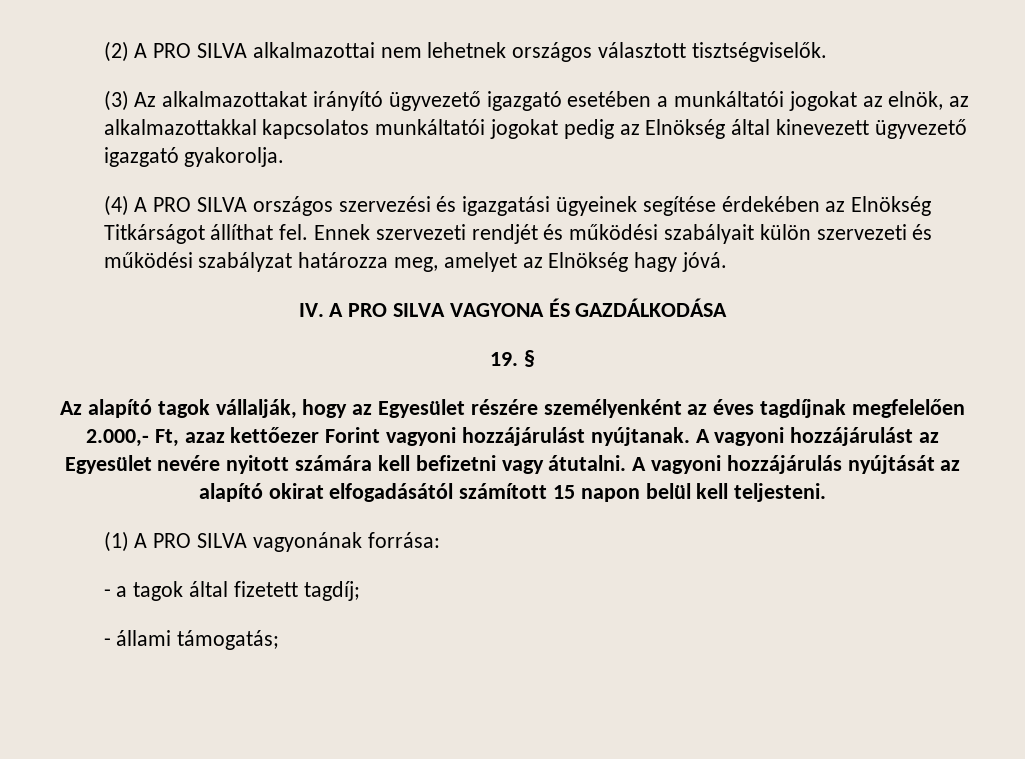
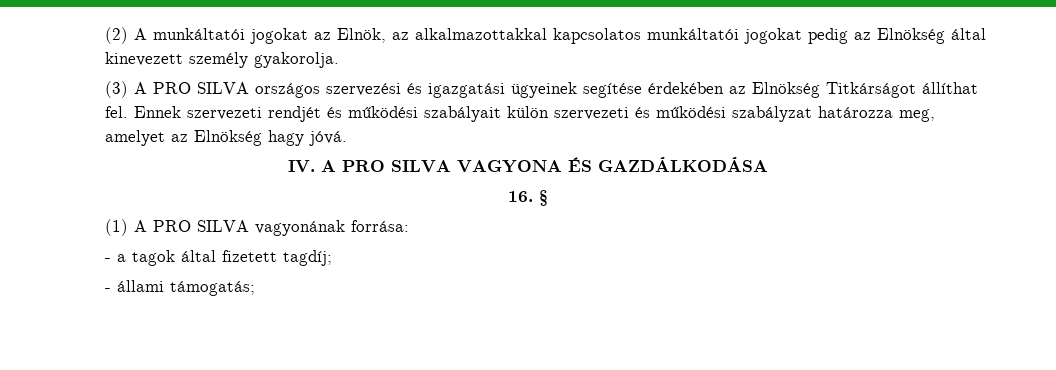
[153,42,827,62] [103,90,669,111] PRO SILVA alkalmazottai nem lehetnek országos választott tisztségviselők. // (3) Az alkalmazottakat irányító ügyvezető igazgató esetében a -> (147, 34) none
[888,91,944,110] elnök, -> [336,28,386,43] Elnök,
[874,119,967,139] [103,147,179,167] ügyvezető igazgató -> [188,52,248,68] személy
[103,195,129,216] (4) -> [104,81,128,98] (3)
[490,352,519,366] 19. -> [508,191,533,202] 16.
[60,399,965,419] [86,427,939,447] [64,455,961,474] [198,483,827,502] // Az alapító tagok vállalják, hogy az Egyesület részére személyenként az éves tagdíjnak megfelelően 2.000,- Ft, azaz kettőezer Forint vagyoni hozzájárulást nyújtanak. A vagyoni hozzájárulást az Egyesület nevére nyitott számára kell befizetni vagy átutalni. A vagyoni hozzájárulás nyújtását az alapító okirat elfogadásától számított 15 napon belül kell teljesteni. -> (548, 198) none

